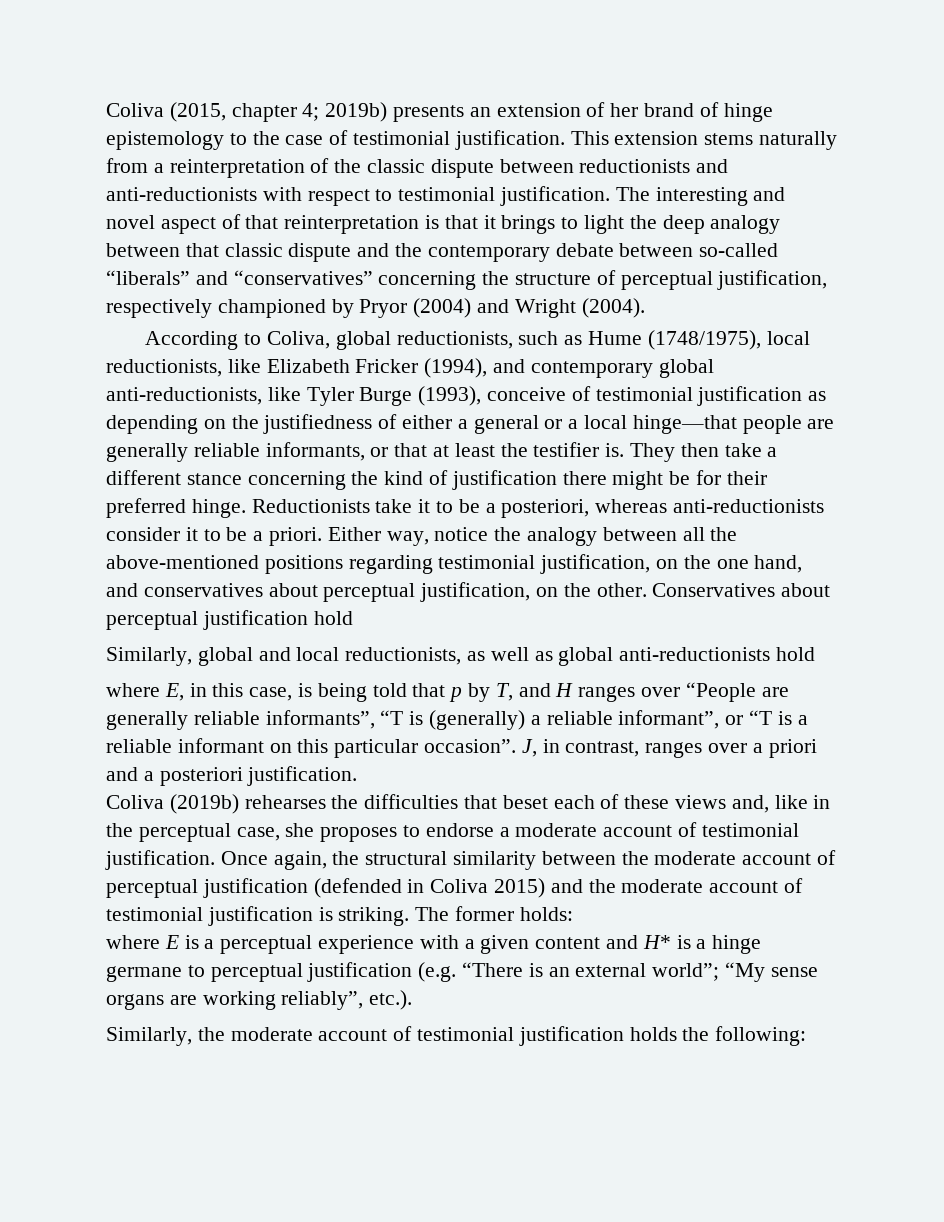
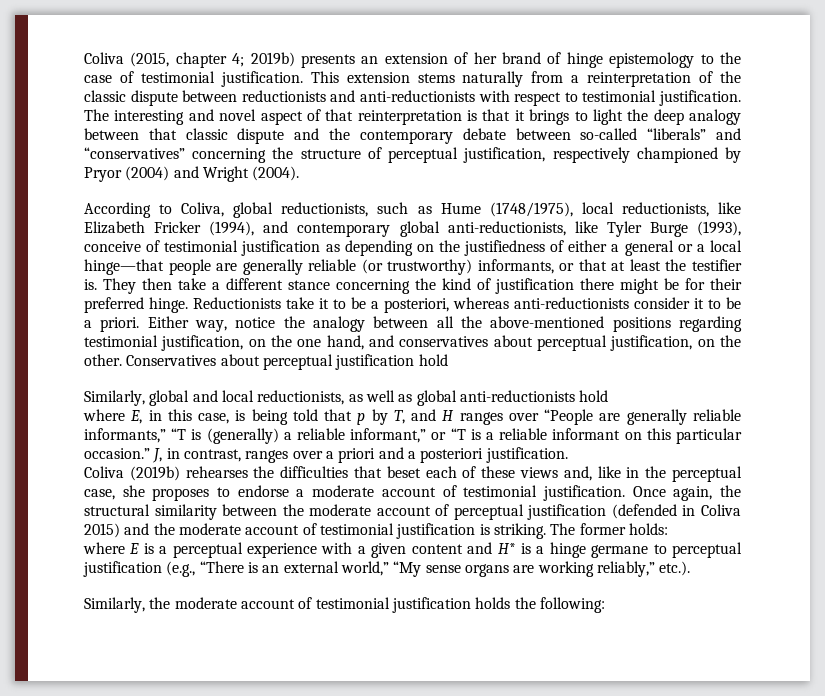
(260, 450) none -> [361,259,473,275] (or trustworthy)
[265,710,375,729] informants”, -> [84,428,166,443] informants,”
[618,710,720,729] informant”, -> [350,428,427,443] informant,”
[424,739,517,753] occasion”. -> [84,448,150,459] occasion.”
[418,962,457,982] (e.g. -> [166,561,196,577] (e.g.,
[652,963,720,981] world”; -> [340,561,389,576] world,”
[281,991,364,1010] reliably”, -> [596,561,655,577] reliably,”

